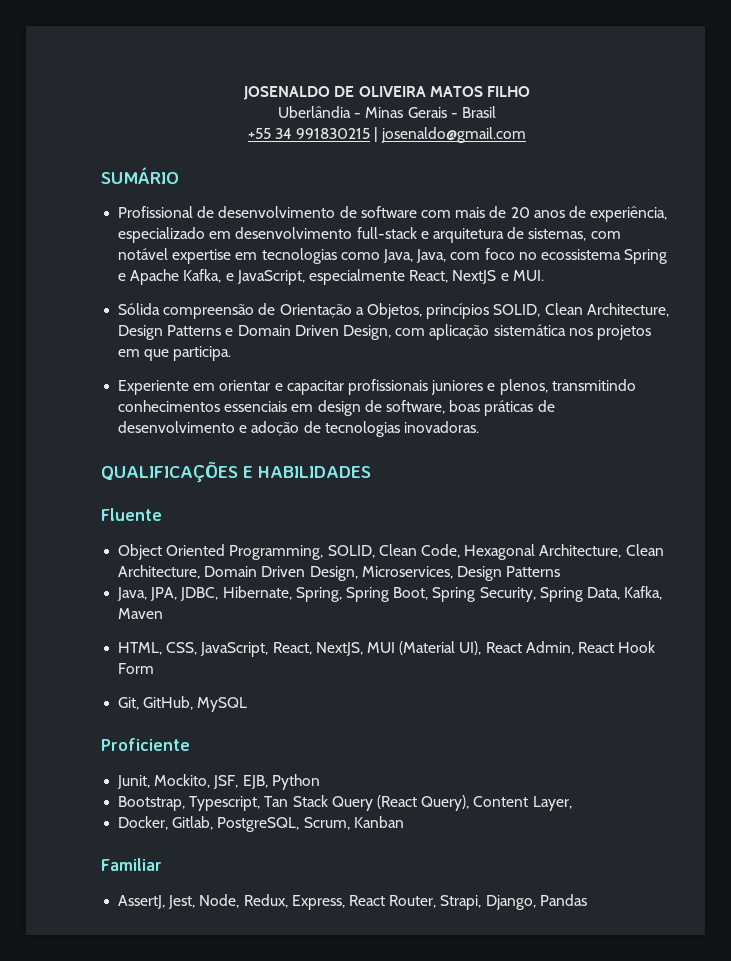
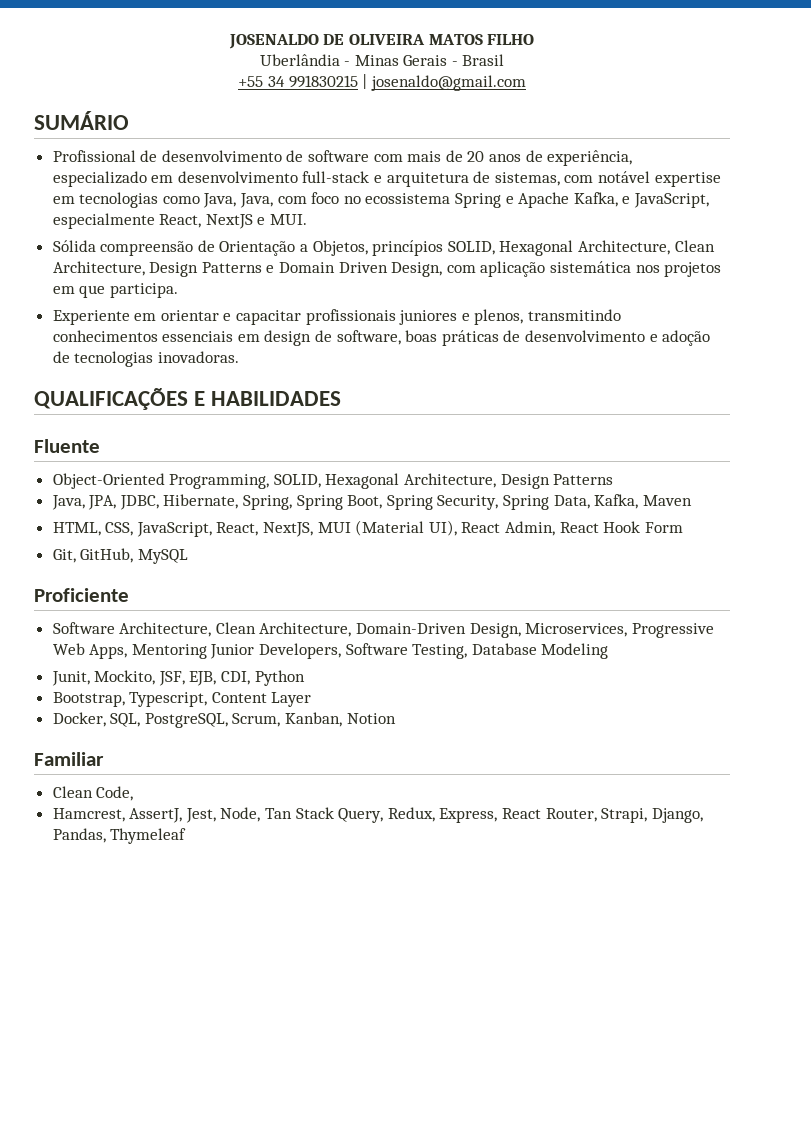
(541, 310) none -> [499,240,671,256] Hexagonal Architecture,
[118,544,664,560] [118,565,453,581] Object Oriented Programming, SOLID, Clean Code, Hexagonal Architecture, Clean Architecture, Domain Driven Design, Microservices, -> [52,473,497,489] Object-Oriented Programming, SOLID, Hexagonal Architecture,
(190, 744) none -> [52,622,714,638] [52,643,609,659] // Software Architecture, Clean Architecture, Domain-Driven Design, Microservices, Progressive Web Apps, Mentoring Junior Developers, Software Testing, Database Modeling
(268, 782) none -> [221,671,251,685] CDI,
[264,795,572,811] Tan Stack Query (React Query), Content Layer, -> [211,692,312,707] Content Layer
[172,816,214,830] Gitlab, -> [110,713,141,727] SQL,
[353,816,404,828] Kanban -> [285,712,396,727] Kanban, Notion
[118,894,240,909] AssertJ, Jest, Node, -> [52,786,134,801] [52,807,384,823] Clean Code, // Hamcrest, AssertJ, Jest, Node, Tan Stack Query,
[539,894,587,906] Pandas -> [52,828,187,844] Pandas, Thymeleaf

